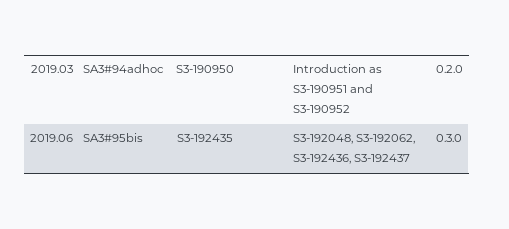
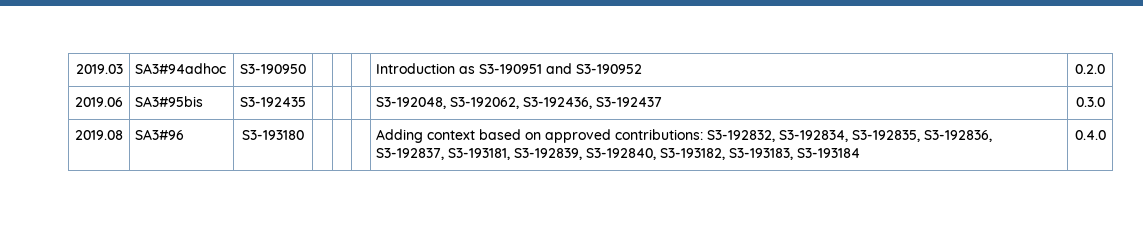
(462, 138) none -> [75,130,123,140] [135,129,185,140] [242,130,304,140] [376,129,993,143] [376,148,861,160] [1074,130,1106,140] // 2019.08 | SA3#96 | S3-193180 | | | | Adding context based on approved contributions: S3-192832, S3-192834, S3-192835, S3-192836, S3-192837, S3-193181, S3-192839, S3-192840, S3-193182, S3-193183, S3-193184 | 0.4.0

